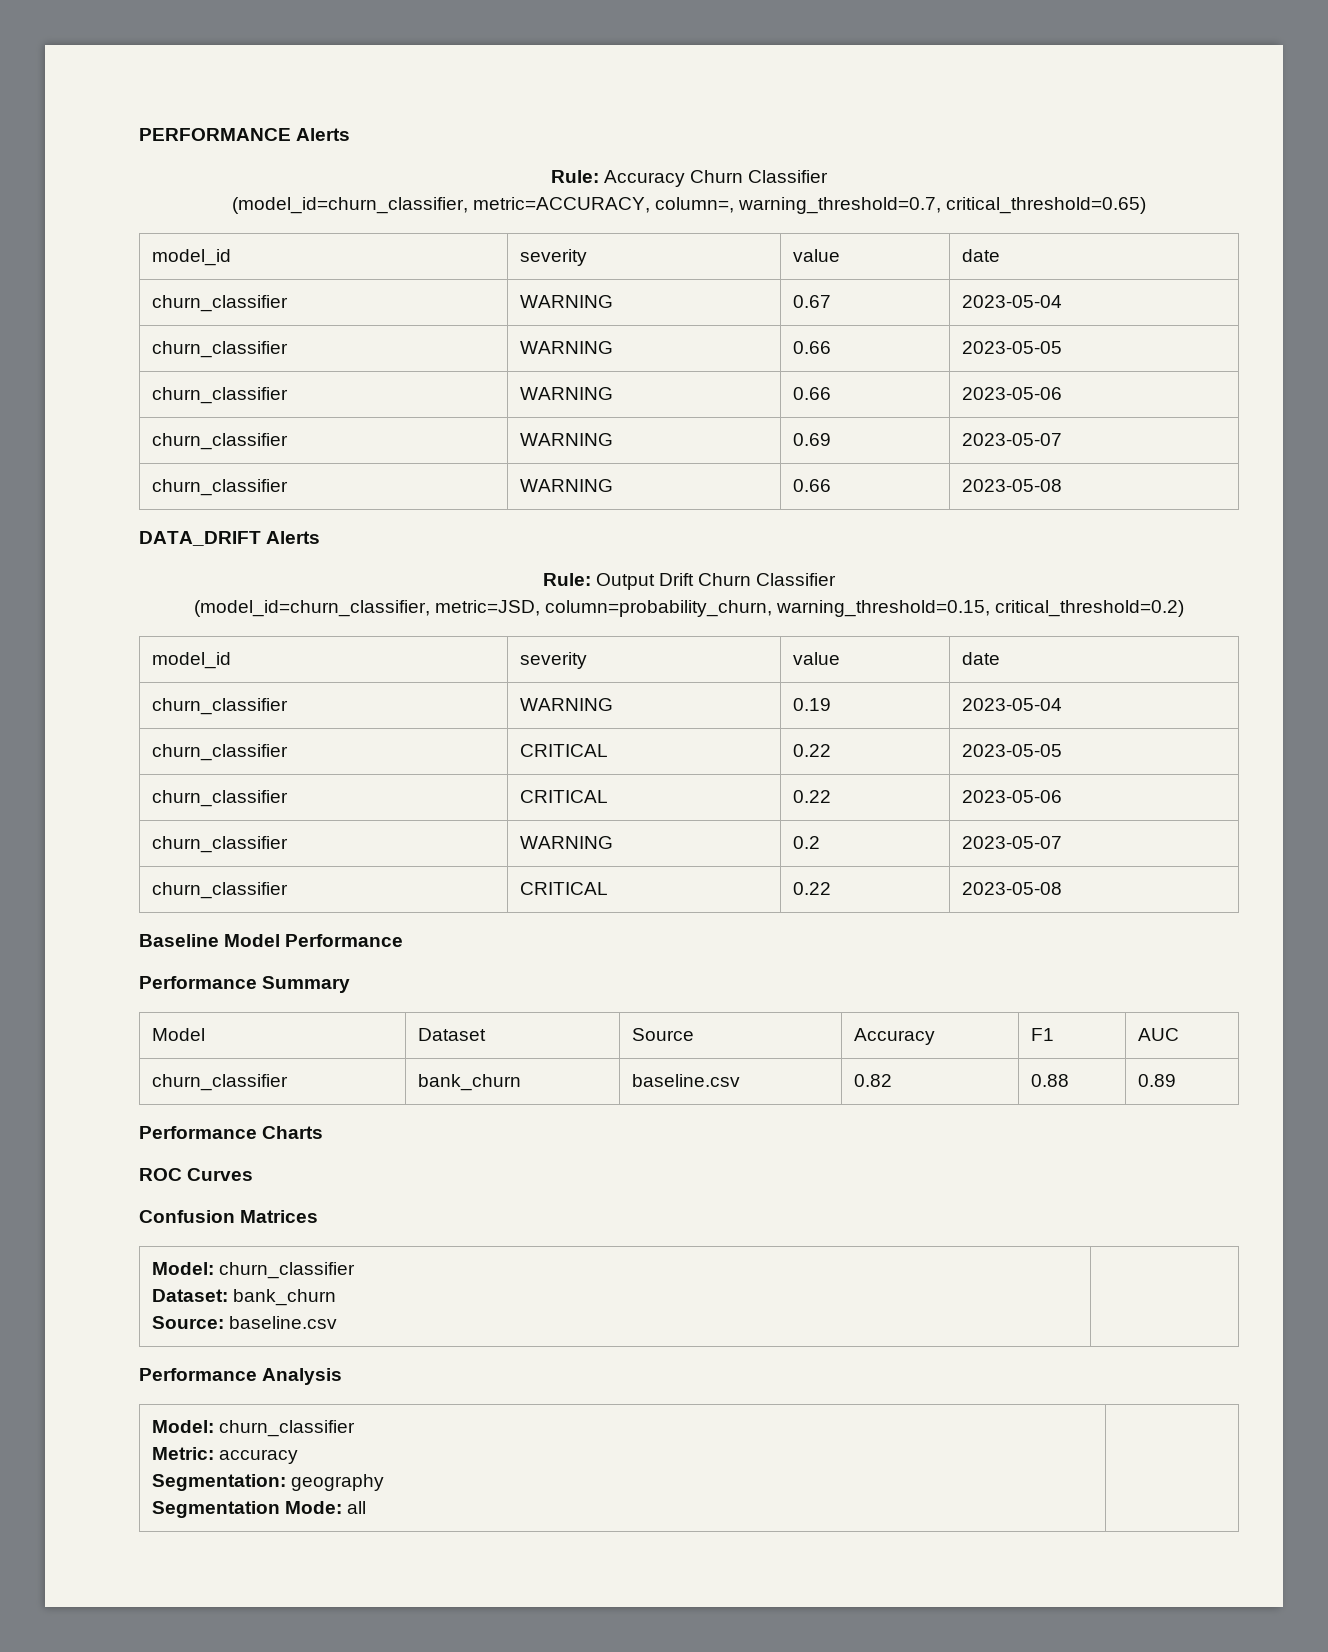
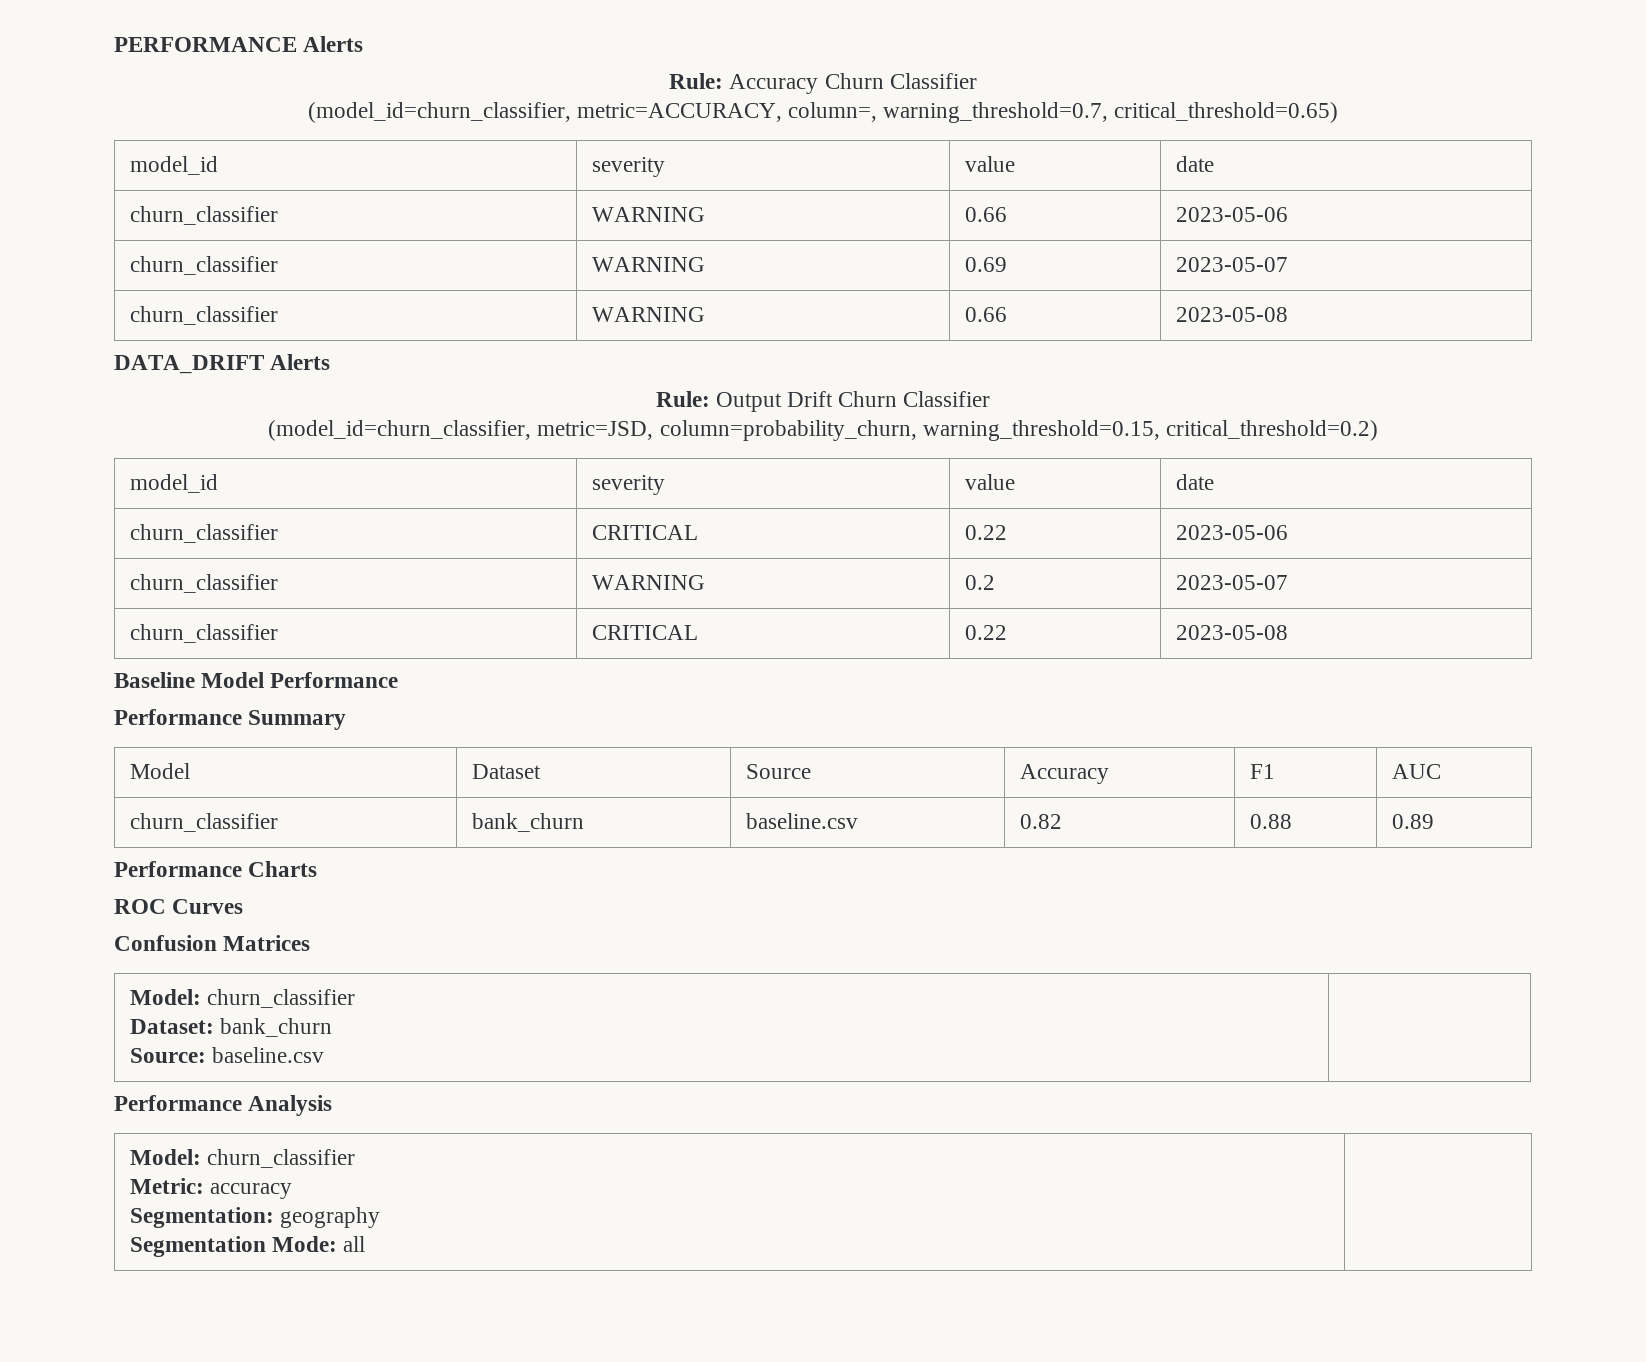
[152,295,289,312] [520,295,614,308] [793,295,832,308] [962,295,1063,308] [152,341,289,358] [520,341,614,354] [793,341,832,354] [962,341,1063,354] // churn_classifier | WARNING | 0.67 | 2023-05-04 // churn_classifier | WARNING | 0.66 | 2023-05-05 -> (1214, 164) none
[152,698,289,715] [520,698,614,711] [793,698,832,711] [962,698,1063,711] [152,744,289,761] [520,744,609,757] [793,744,832,757] [962,744,1063,757] // churn_classifier | WARNING | 0.19 | 2023-05-04 // churn_classifier | CRITICAL | 0.22 | 2023-05-05 -> (1214, 482) none

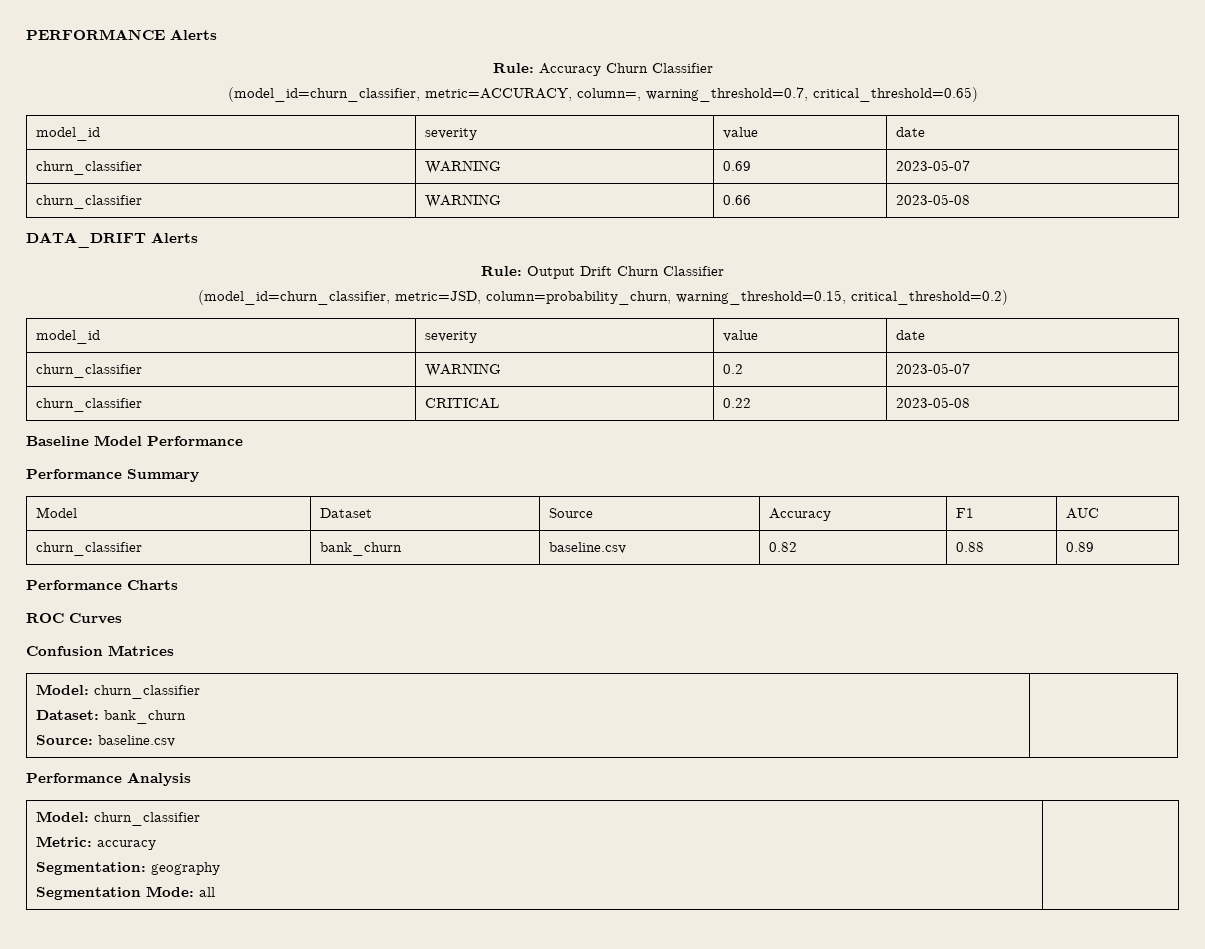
[129,206,278,225] [591,207,705,222] [964,207,1007,222] [1175,207,1288,222] // churn_classifier | WARNING | 0.66 | 2023-05-06 -> (926, 132) none
[129,524,278,543] [591,525,698,540] [964,525,1007,540] [1175,525,1288,540] // churn_classifier | CRITICAL | 0.22 | 2023-05-06 -> (926, 335) none

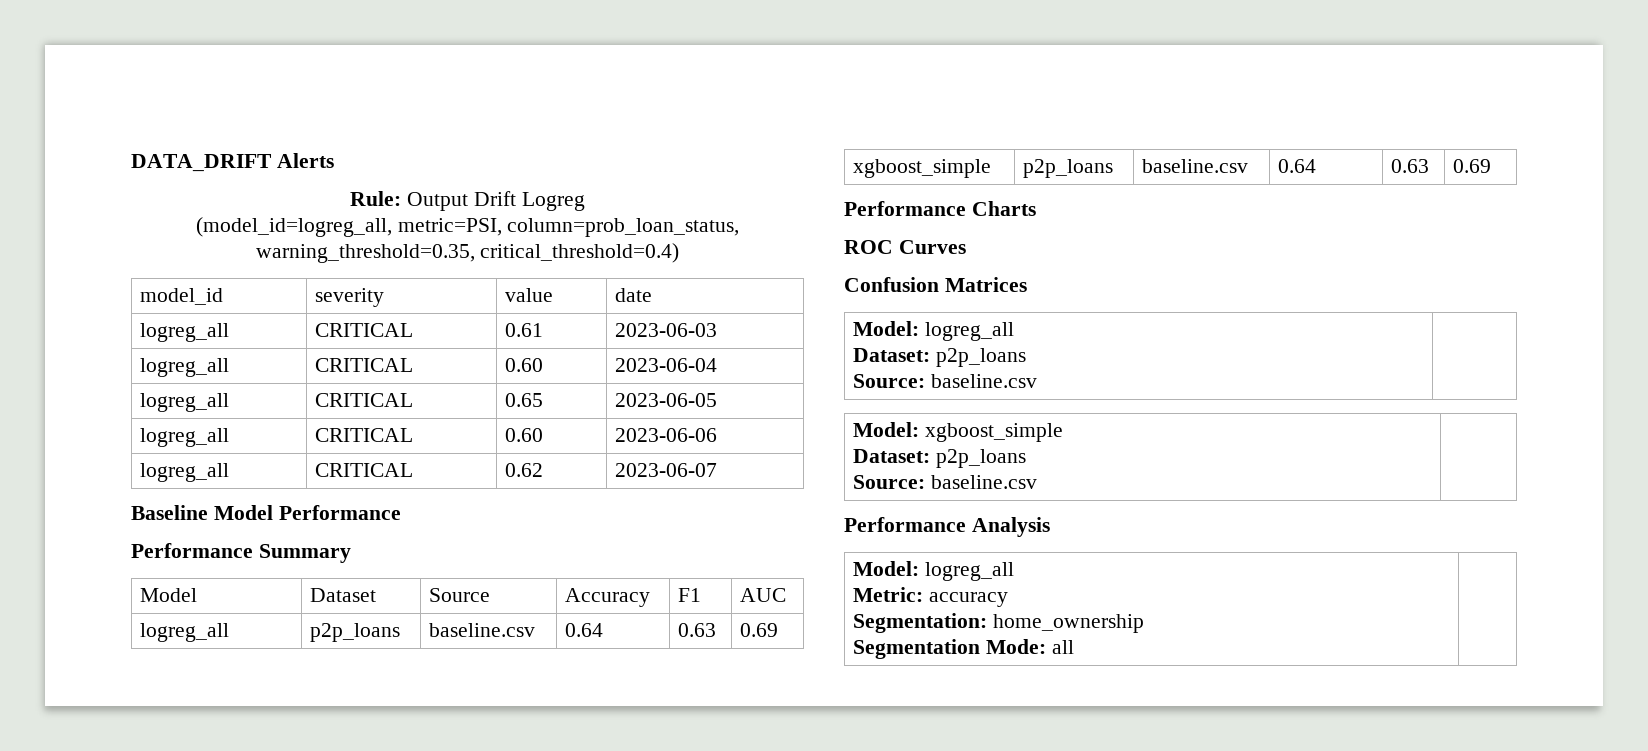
[26,29,217,40] [492,63,713,76] [227,87,978,102] [36,127,101,141] [425,128,478,140] [723,127,759,139] [896,127,926,137] [36,161,143,175] [425,160,502,174] [723,161,752,171] [896,160,971,171] [36,195,143,209] [425,194,502,208] [723,195,752,205] [896,194,971,205] [26,232,198,248] [481,266,724,279] [197,290,1008,305] [36,330,101,344] [425,331,478,343] [723,330,759,342] [896,330,926,340] [36,364,143,378] [425,363,502,377] [723,364,744,374] [896,363,971,374] [36,398,143,412] [425,398,500,409] [723,398,752,408] [896,397,971,408] PERFORMANCE Alerts // Rule: Accuracy Churn Classifier // (model_id=churn_classifier, metric=ACCURACY, column=, warning_threshold=0.7, critical_threshold=0.65) // model_id | severity | value | date // churn_classifier | WARNING | 0.69 | 2023-05-07 // churn_classifier | WARNING | 0.66 | 2023-05-08 // DATA_DRIFT Alerts // Rule: Output Drift Churn Classifier // (model_id=churn_classifier, metric=JSD, column=probability_churn, warning_threshold=0.15, critical_threshold=0.2) // model_id | severity | value | date // churn_classifier | WARNING | 0.2 | 2023-05-07 // churn_classifier | CRITICAL | 0.22 | 2023-05-08 -> [131,153,334,172] [350,191,585,211] [195,217,740,237] [255,243,680,263] [140,288,224,305] [315,288,385,307] [505,288,554,302] [615,288,653,302] [140,323,230,342] [315,323,414,337] [505,323,544,337] [615,323,718,337] [140,358,230,377] [315,358,414,372] [505,358,544,372] [615,358,718,372] [140,393,230,412] [315,393,414,407] [505,393,544,407] [615,393,718,407] [140,428,230,447] [315,428,414,442] [505,428,544,442] [615,428,718,442] [140,463,230,482] [315,463,414,477] [505,463,544,477] [615,463,718,477] DATA_DRIFT Alerts // Rule: Output Drift Logreg // (model_id=logreg_all, metric=PSI, column=prob_loan_status, warning_threshold=0.35, critical_threshold=0.4) // model_id | severity | value | date // logreg_all | CRITICAL | 0.61 | 2023-06-03 // logreg_all | CRITICAL | 0.60 | 2023-06-04 // logreg_all | CRITICAL | 0.65 | 2023-06-05 // logreg_all | CRITICAL | 0.60 | 2023-06-06 // logreg_all | CRITICAL | 0.62 | 2023-06-07
[36,542,143,556] [320,542,403,556] [549,542,627,554] [769,542,798,552] [956,542,985,552] [1066,542,1095,552] churn_classifier | bank_churn | baseline.csv | 0.82 | 0.88 | 0.89 -> [140,623,230,642] [310,623,401,642] [429,623,536,637] [565,623,604,637] [678,623,717,637] [740,623,779,637] [853,159,992,178] [1023,159,1114,178] [1142,159,1249,173] [1278,159,1317,173] [1391,159,1430,173] [1453,159,1492,173] logreg_all | p2p_loans | baseline.csv | 0.64 | 0.63 | 0.69 // xgboost_simple | p2p_loans | baseline.csv | 0.64 | 0.63 | 0.69
[94,685,201,699] [36,710,187,724] churn_classifier // Dataset: bank_churn -> [925,322,1015,341] [853,348,1027,367] [853,374,1038,388] [853,422,1064,442] [853,449,1027,468] logreg_all // Dataset: p2p_loans // Source: baseline.csv | // Model: xgboost_simple // Dataset: p2p_loans
[94,812,201,826] churn_classifier -> [925,562,1015,581] logreg_all
[151,862,221,875] geography -> [993,614,1145,633] home_ownership

